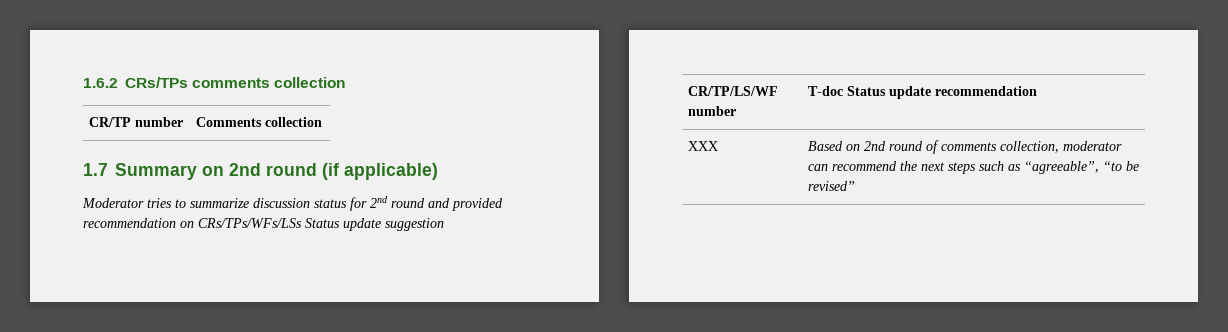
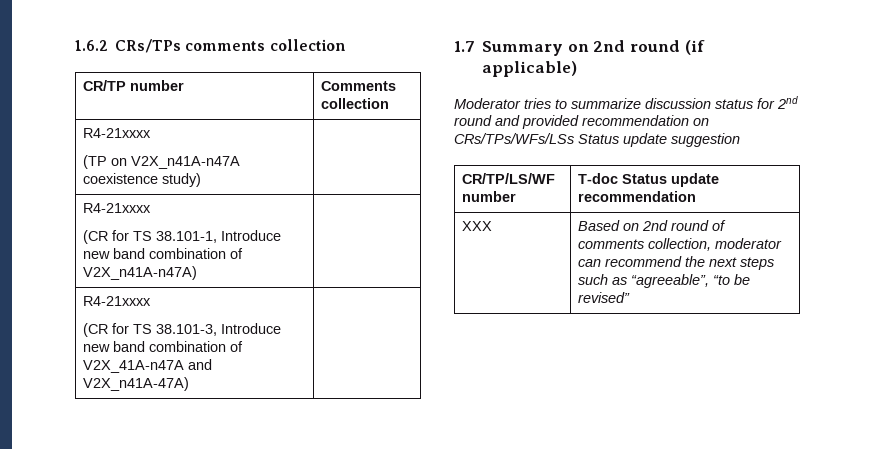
(322, 122) none -> [82,128,151,138] [82,155,240,169] [82,173,201,187] [82,203,151,213] [82,230,281,244] [82,248,243,259] [82,266,197,280] [82,296,151,306] [82,323,281,337] [82,341,243,352] [82,359,212,373] [82,377,189,391] // R4-21xxxx // (TP on V2X_n41A-n47A coexistence study) | // R4-21xxxx // (CR for TS 38.101-1, Introduce new band combination of V2X_n41A-n47A) | // R4-21xxxx // (CR for TS 38.101-3, Introduce new band combination of V2X_41A-n47A and V2X_n41A-47A) |

